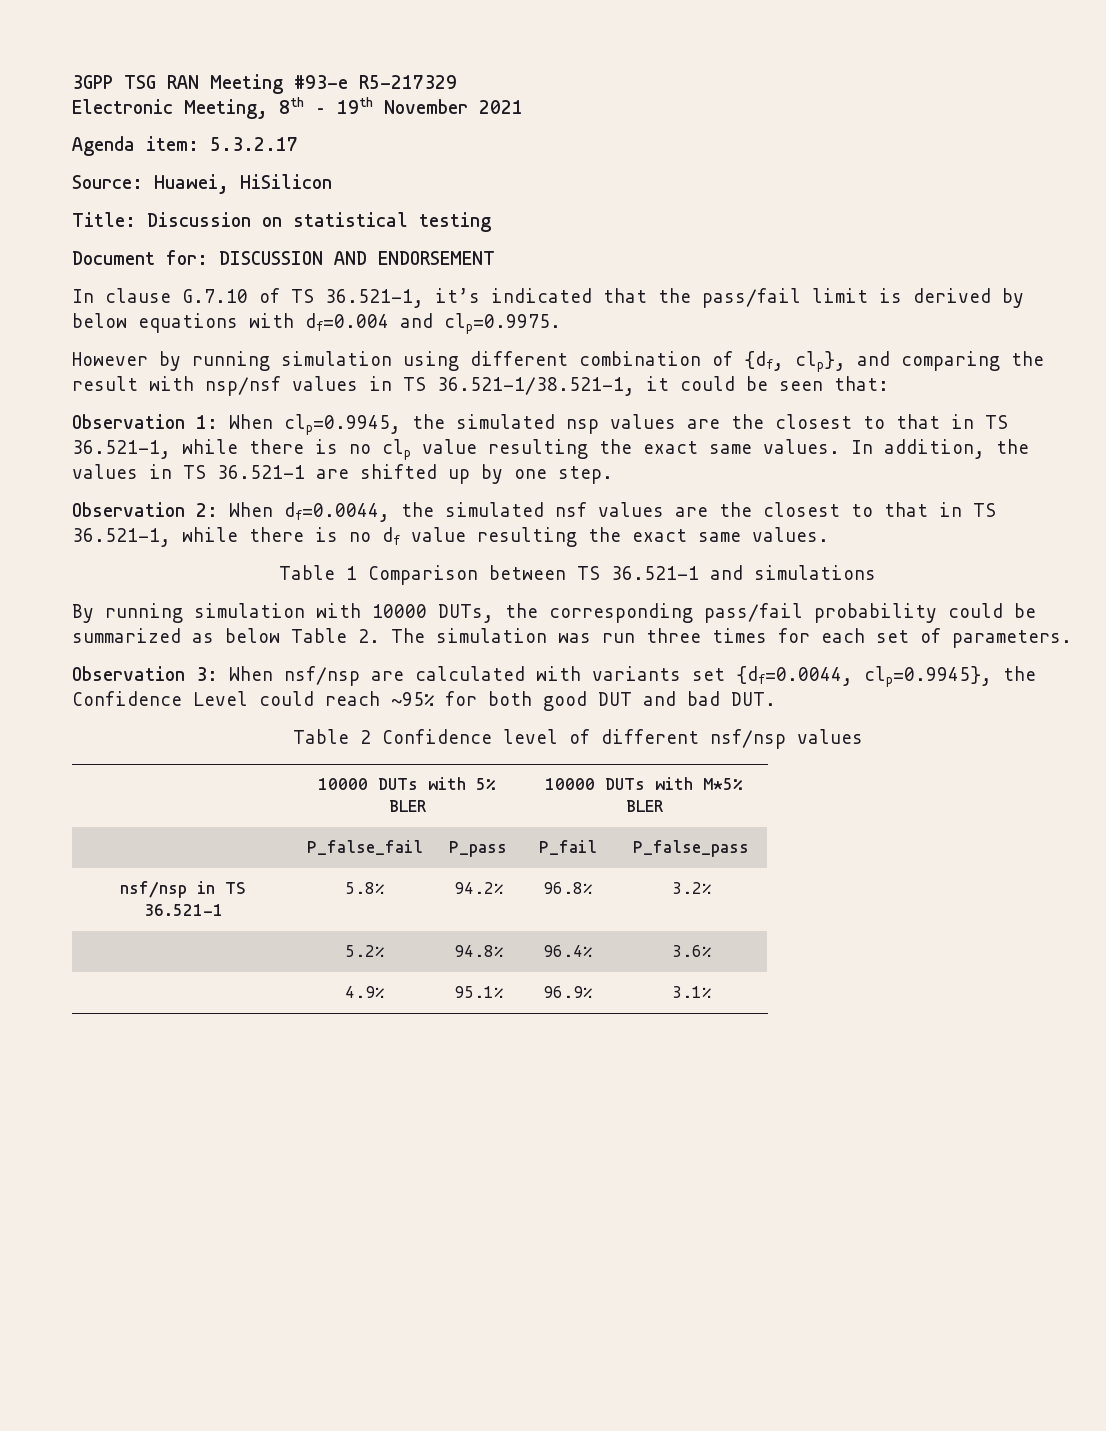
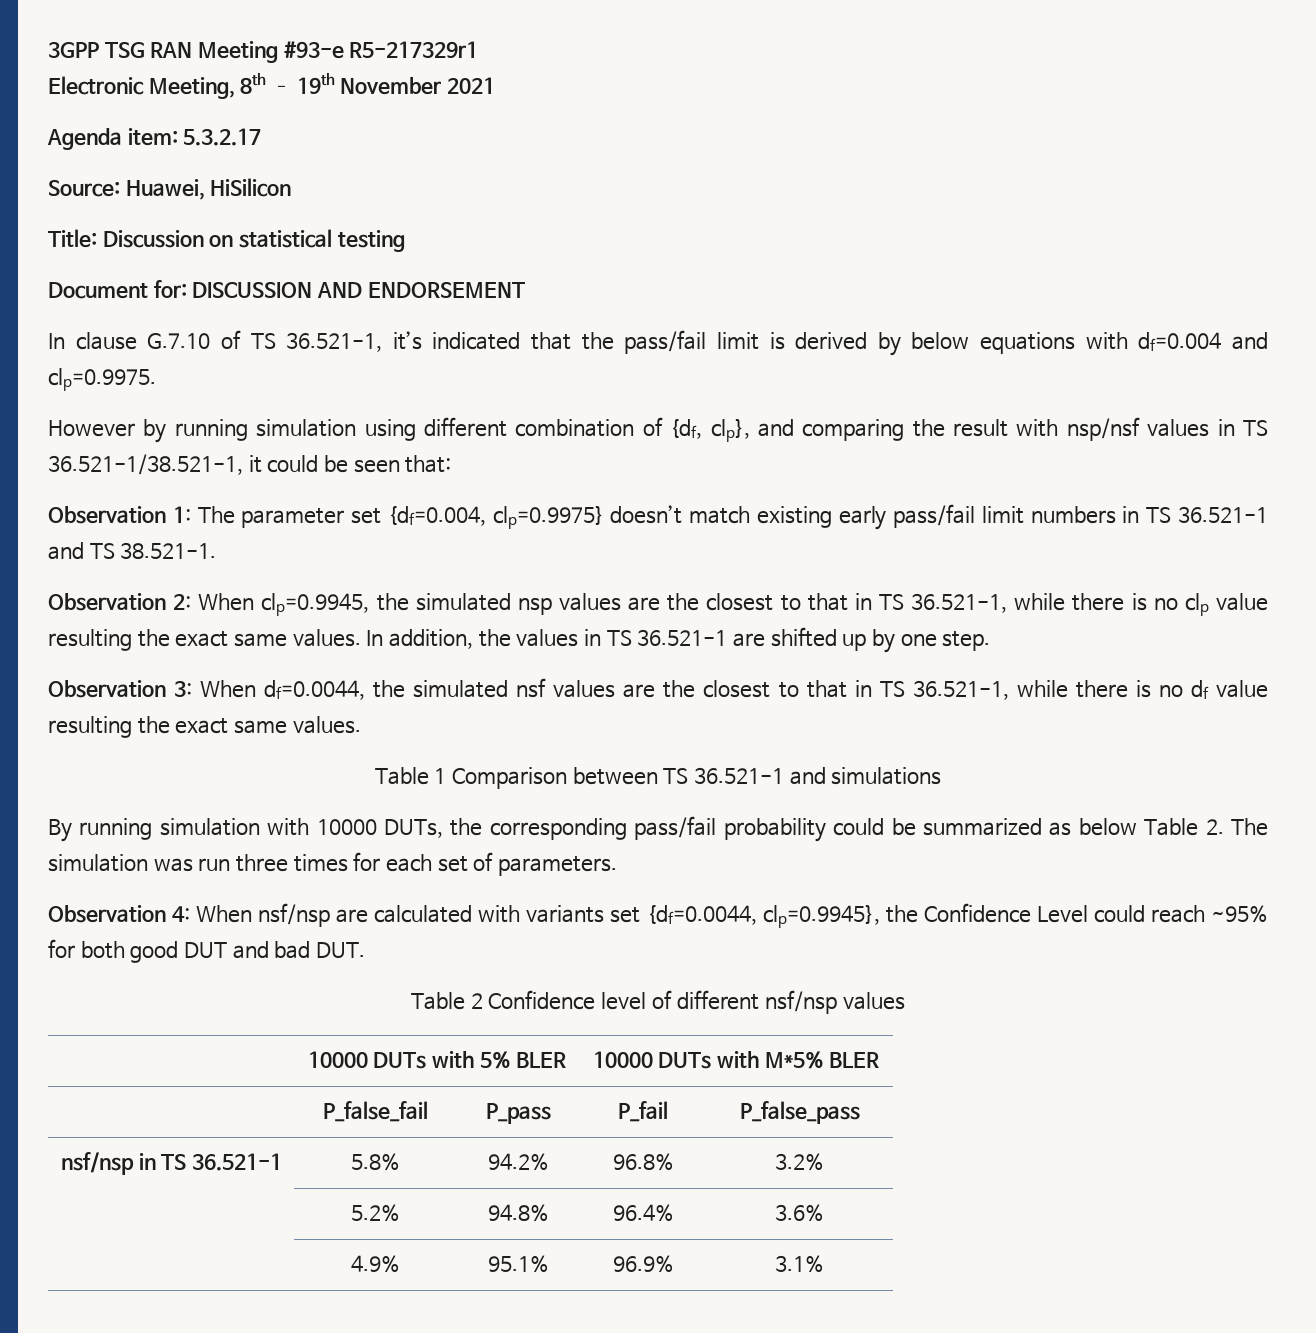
[359,75,457,89] R5-217329 -> [349,41,479,58] R5-217329r1
(218, 422) none -> [197,504,1268,530] [48,542,217,560] [48,593,192,611] The parameter set {df=0.004, clp=0.9975} doesn’t match existing early pass/fail limit numbers in TS 36.521-1 and TS 38.521-1. // Observation 2:
[196,503,218,517] 2: -> [174,681,193,697] 3:
[196,667,218,681] 3: -> [172,906,191,922] 4:

